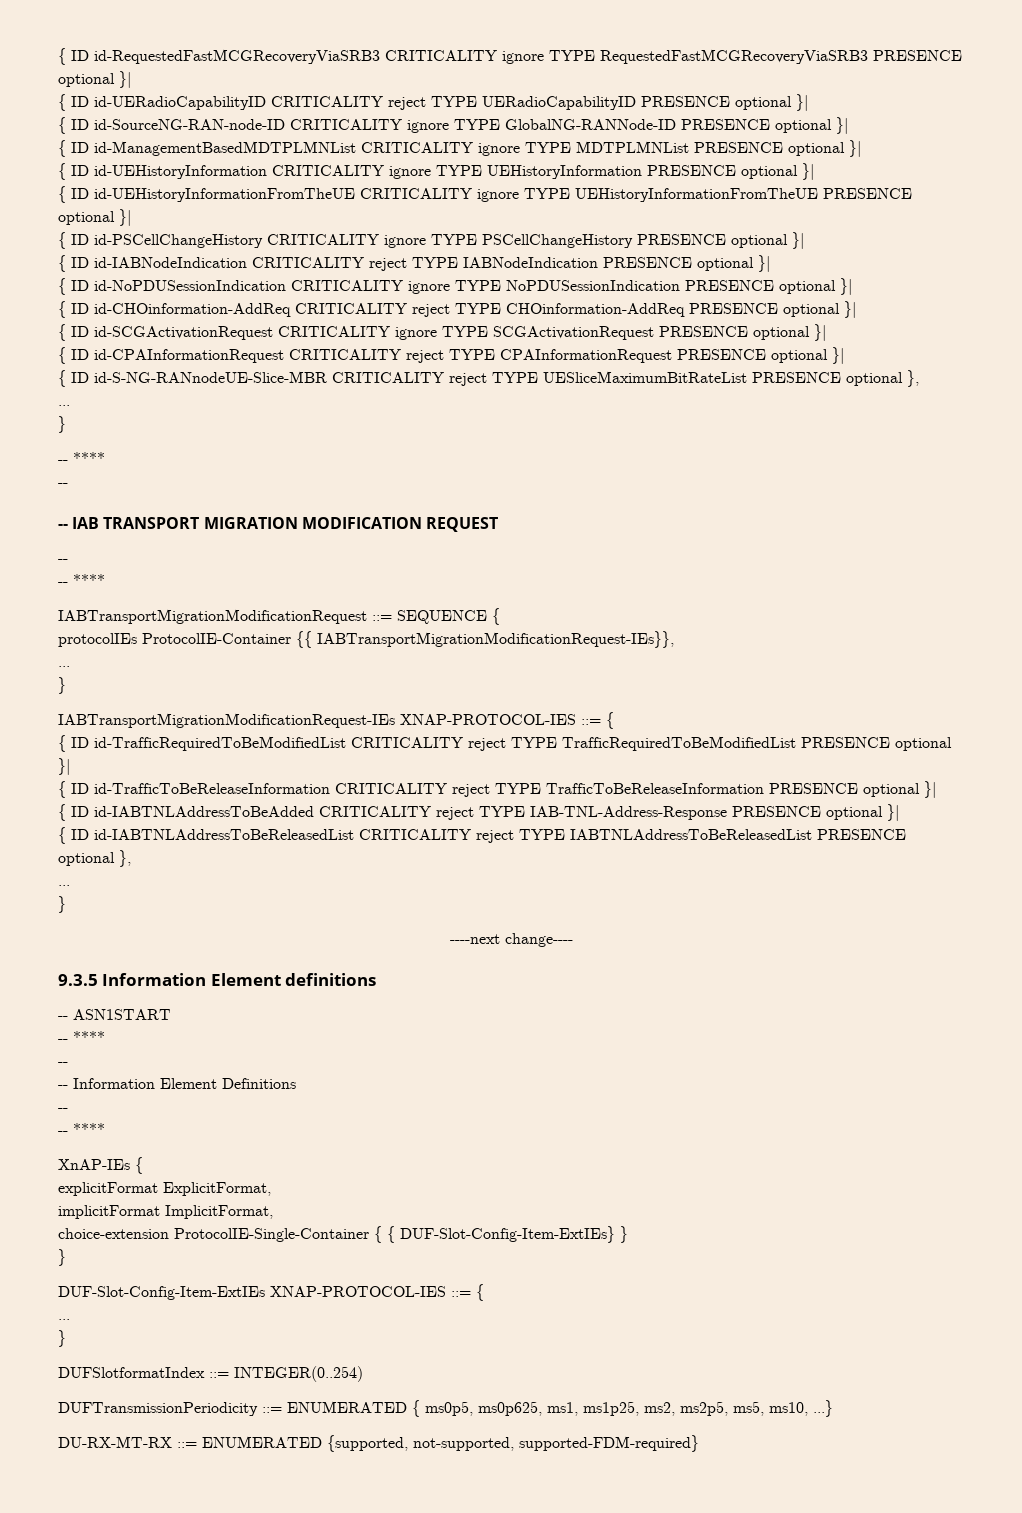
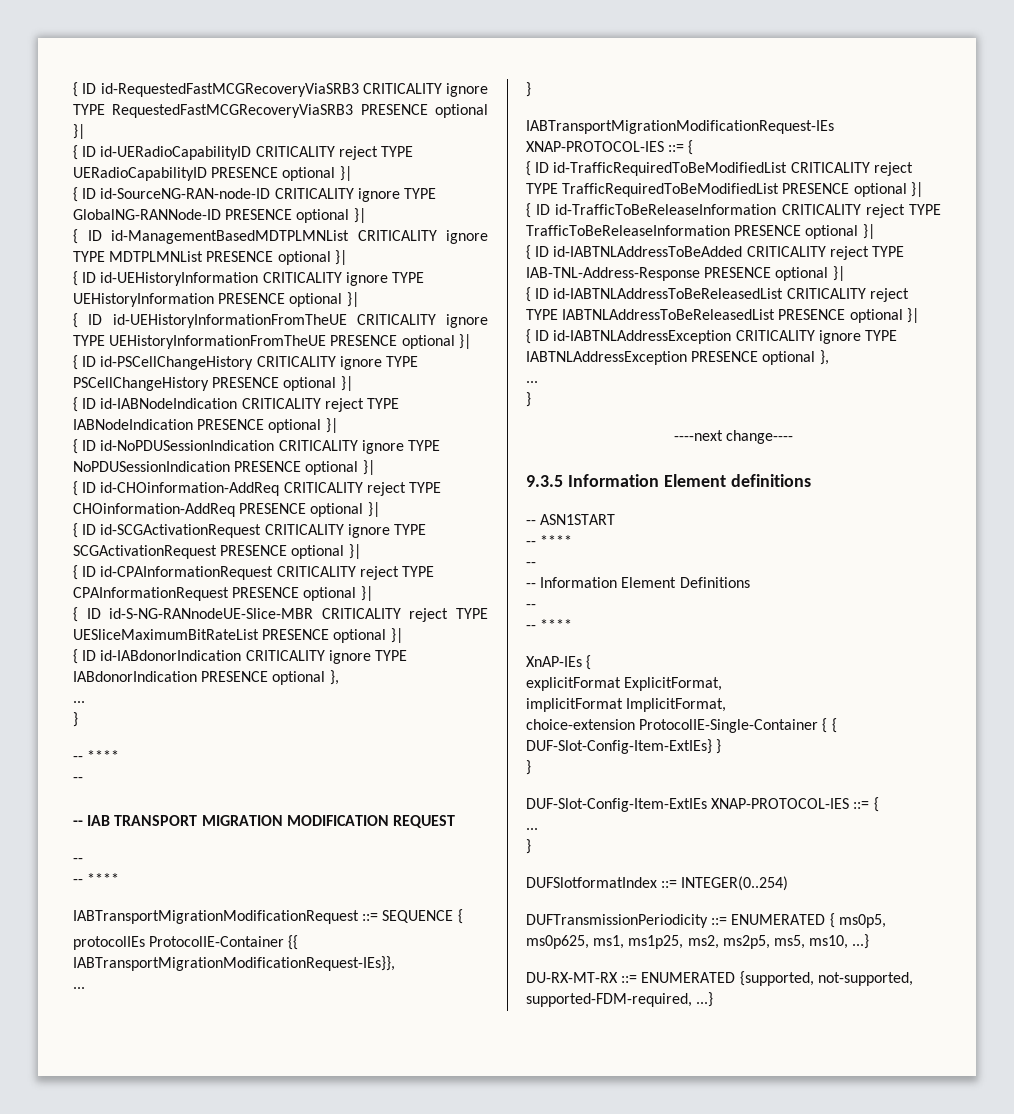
(903, 379) none -> [390,628,403,643] [73,649,407,664] [73,671,326,685] }| // { ID id-IABdonorIndication CRITICALITY ignore TYPE IABdonorIndication PRESENCE optional
(115, 859) none -> [906,308,919,323] [526,329,897,344] [526,351,816,365] }| // { ID id-IABTNLAddressException CRITICALITY ignore TYPE IABTNLAddressException PRESENCE optional
[519,1435,699,1452] supported-FDM-required} -> [526,992,714,1007] supported-FDM-required, ...}

